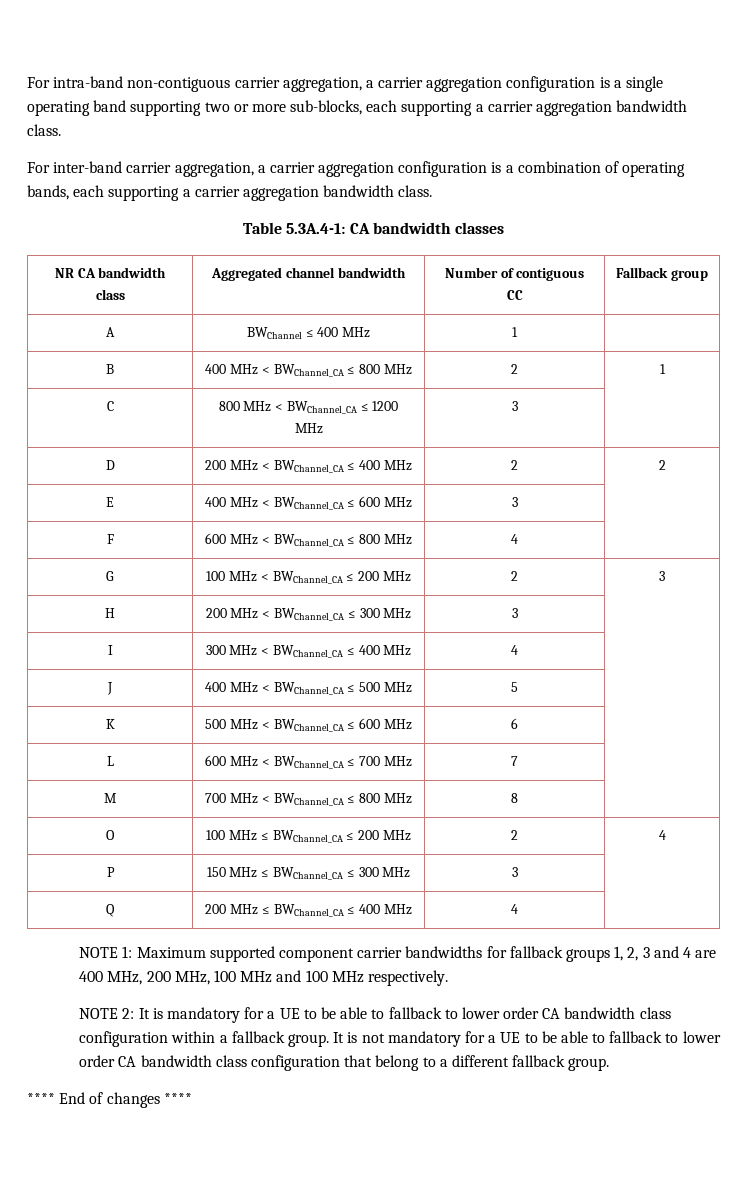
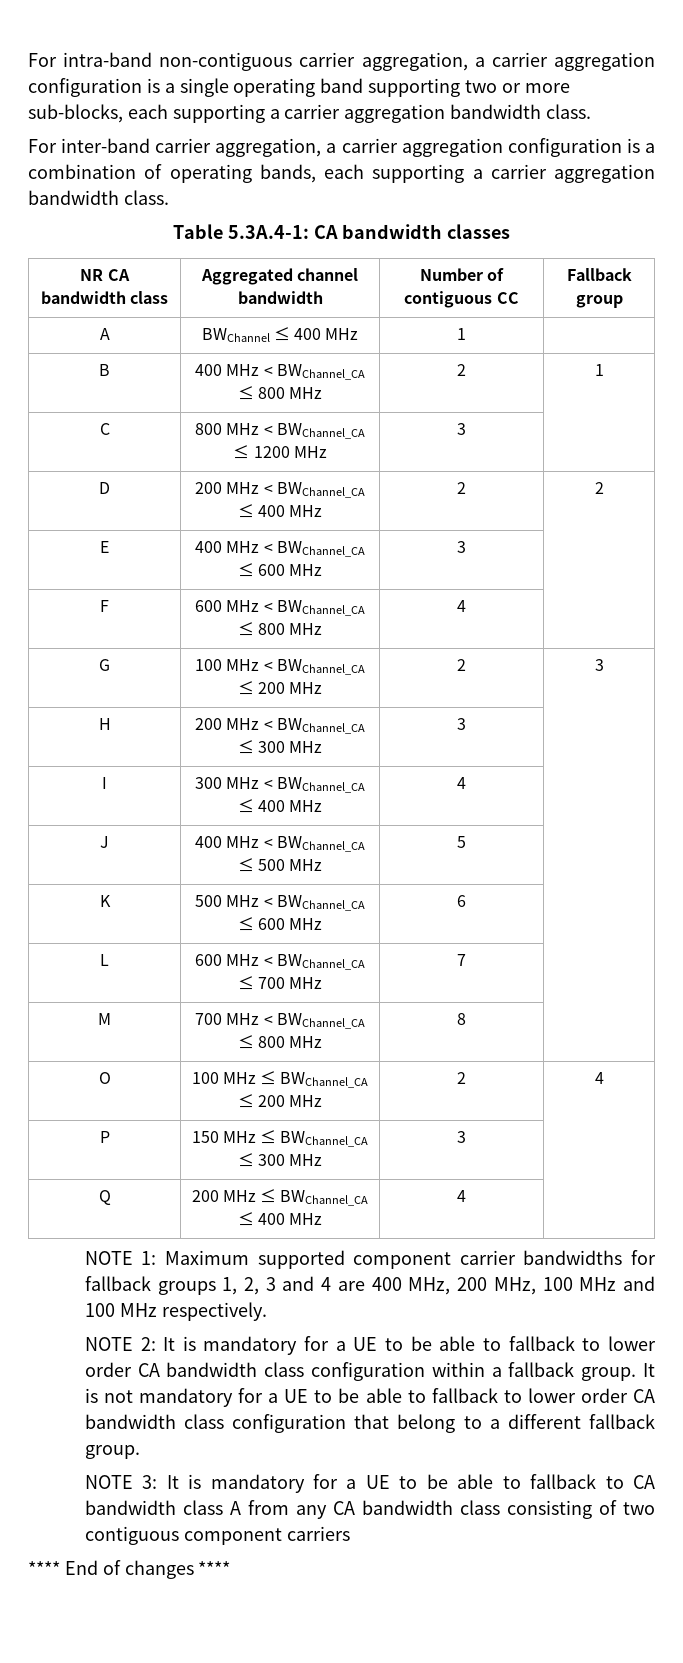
(610, 1064) none -> [84,1474,655,1493] [84,1500,656,1519] [84,1526,350,1545] // NOTE 3: It is mandatory for a UE to be able to fallback to CA bandwidth class A from any CA bandwidth class consisting of two contiguous component carriers

